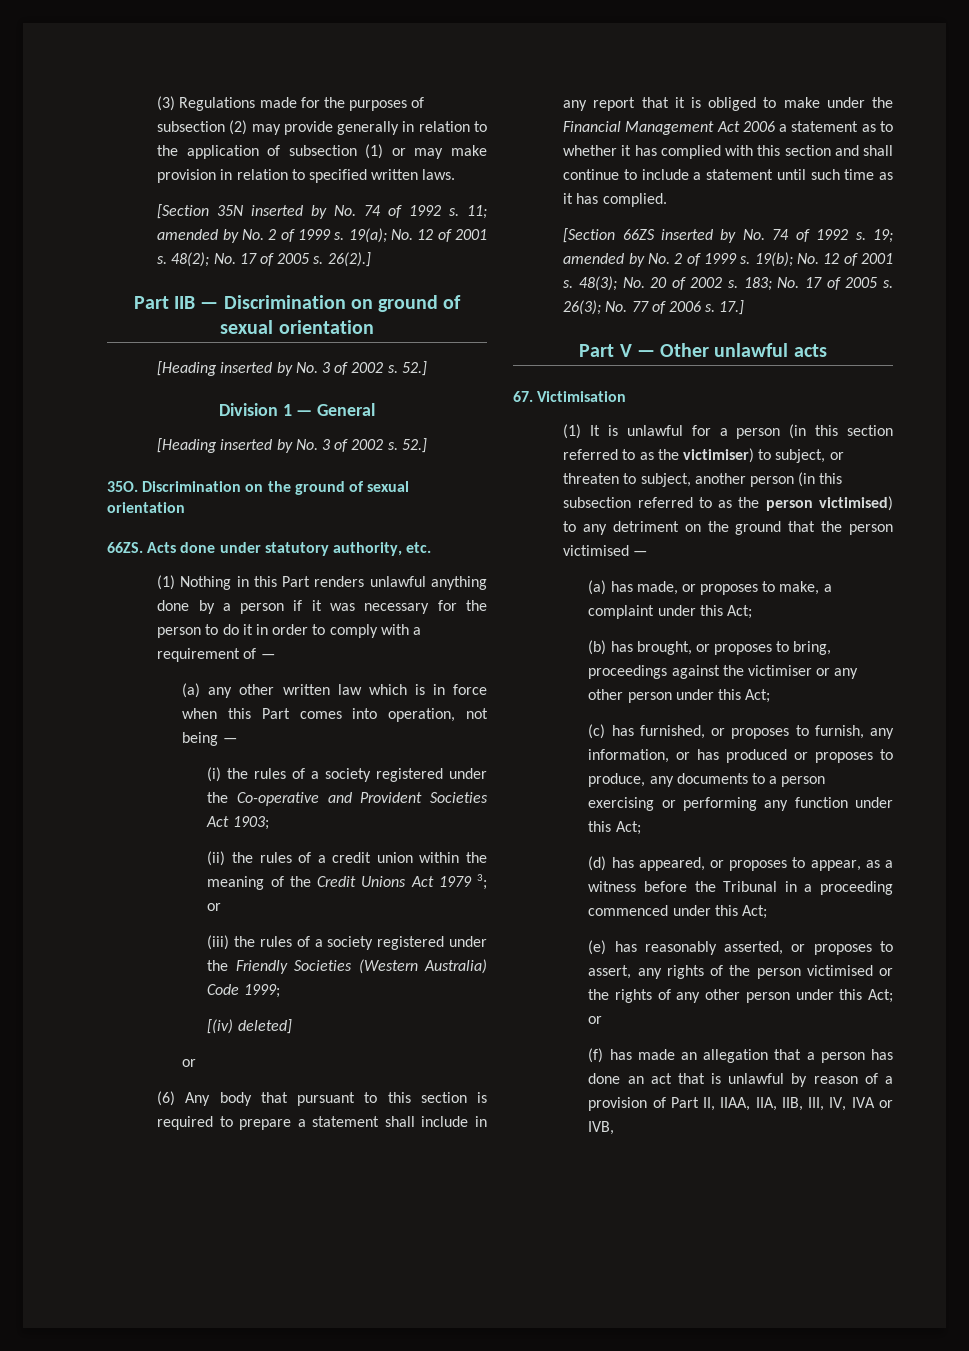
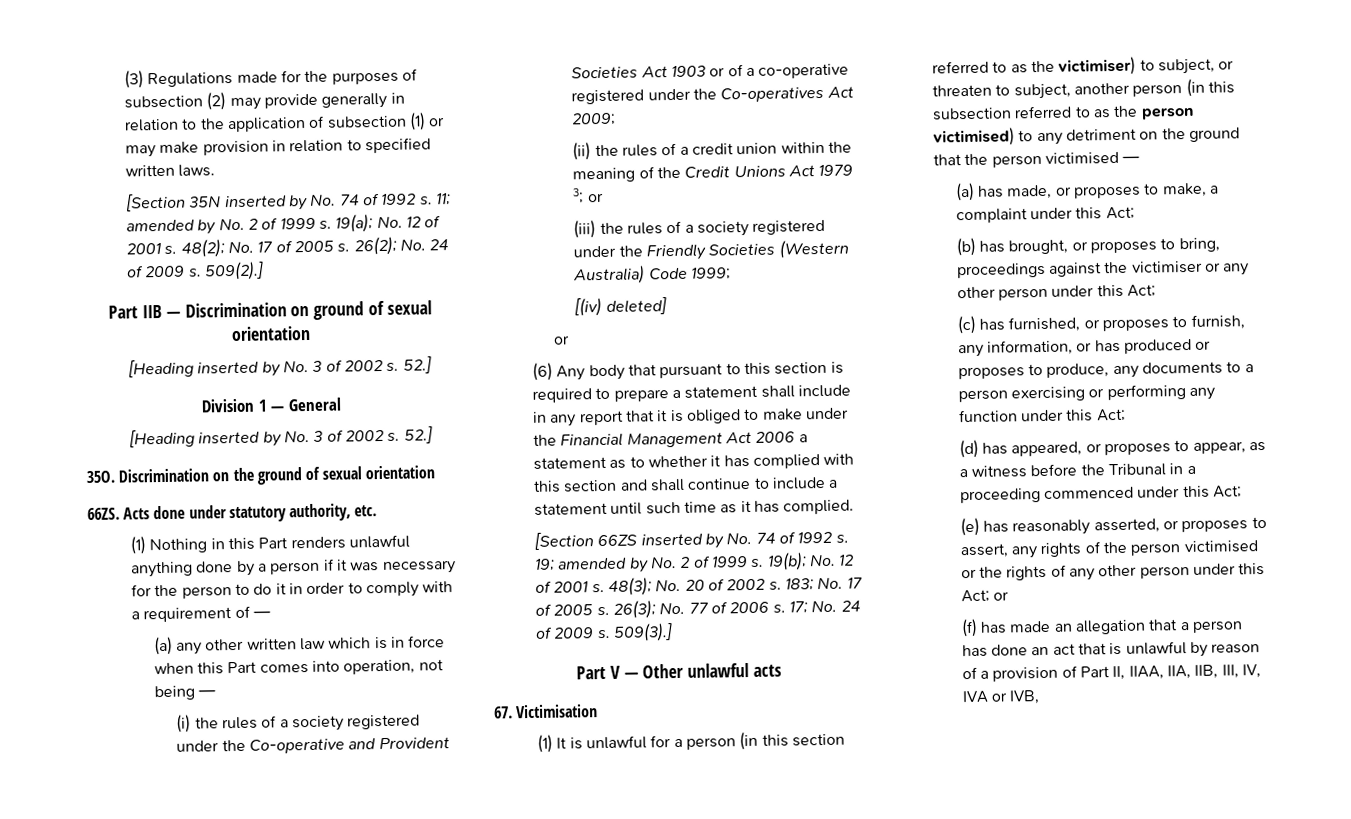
[327,252,371,267] 26(2).] -> [353,236,450,256] [126,261,265,281] 26(2); No. 24 of 2009 s. 509(2).]
[232,816,269,830] 1903; -> [670,63,850,79] [571,86,854,105] [571,112,617,126] 1903 or of a co-operative registered under the Co-operatives Act 2009;
[719,300,745,315] 17.] -> [789,599,861,614] [535,623,674,642] 17; No. 24 of 2009 s. 509(3).]

